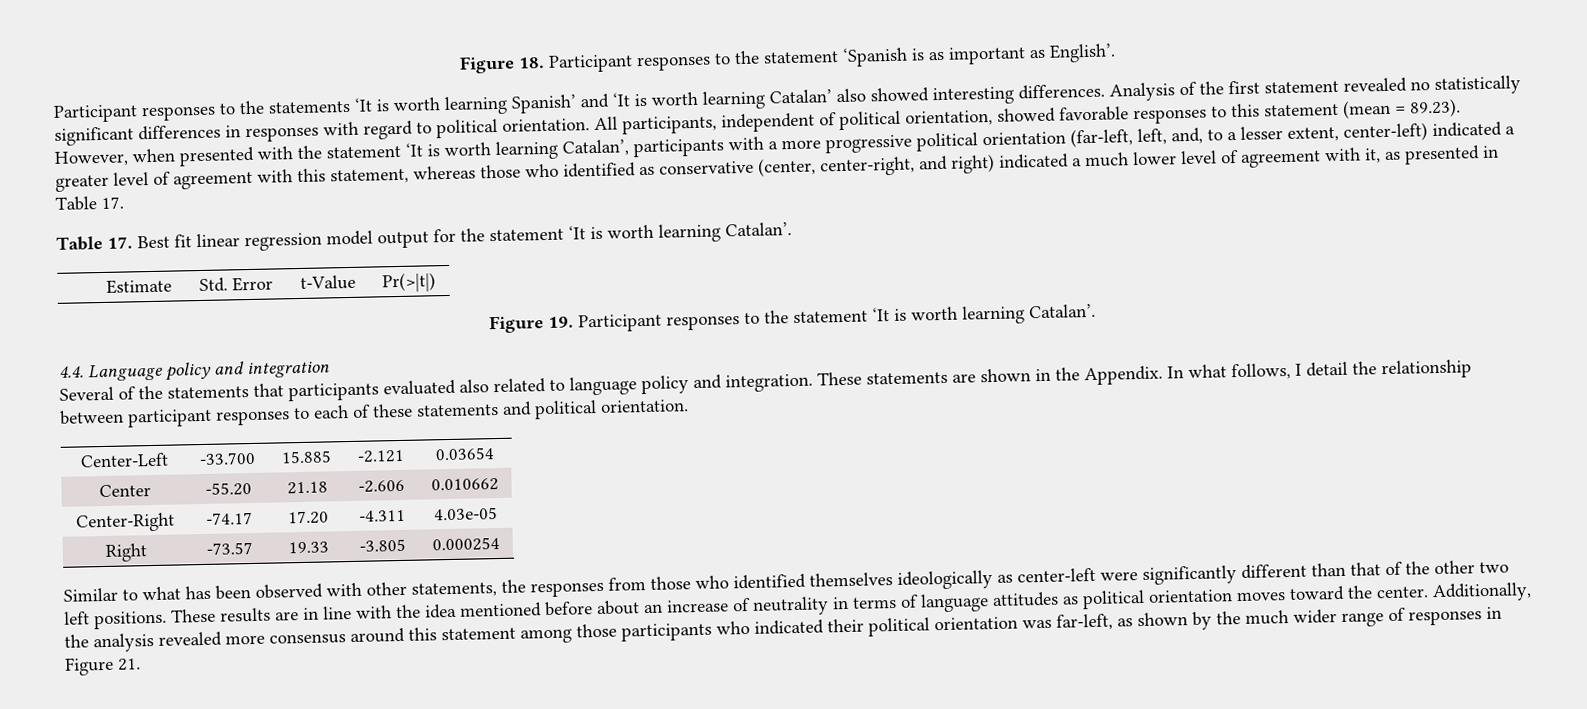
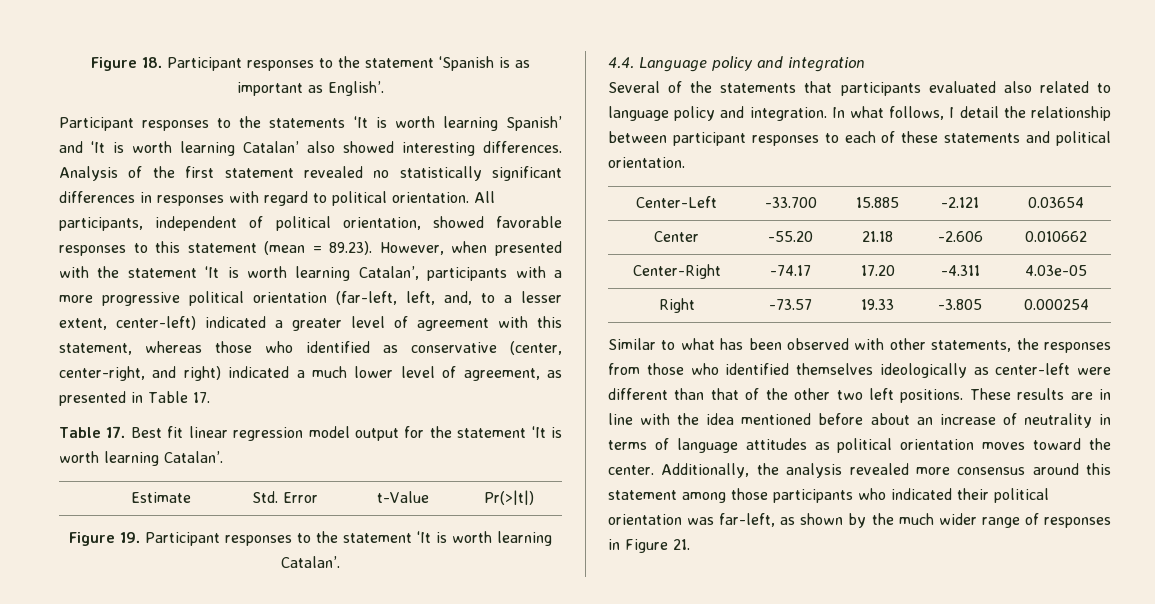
[1240,147,1381,168] agreement with it, -> [463,368,540,381] agreement,
[817,365,1163,386] These statements are shown in the Appendix. -> (827, 114) none
[1142,565,1237,585] significantly -> (1111, 371) none

